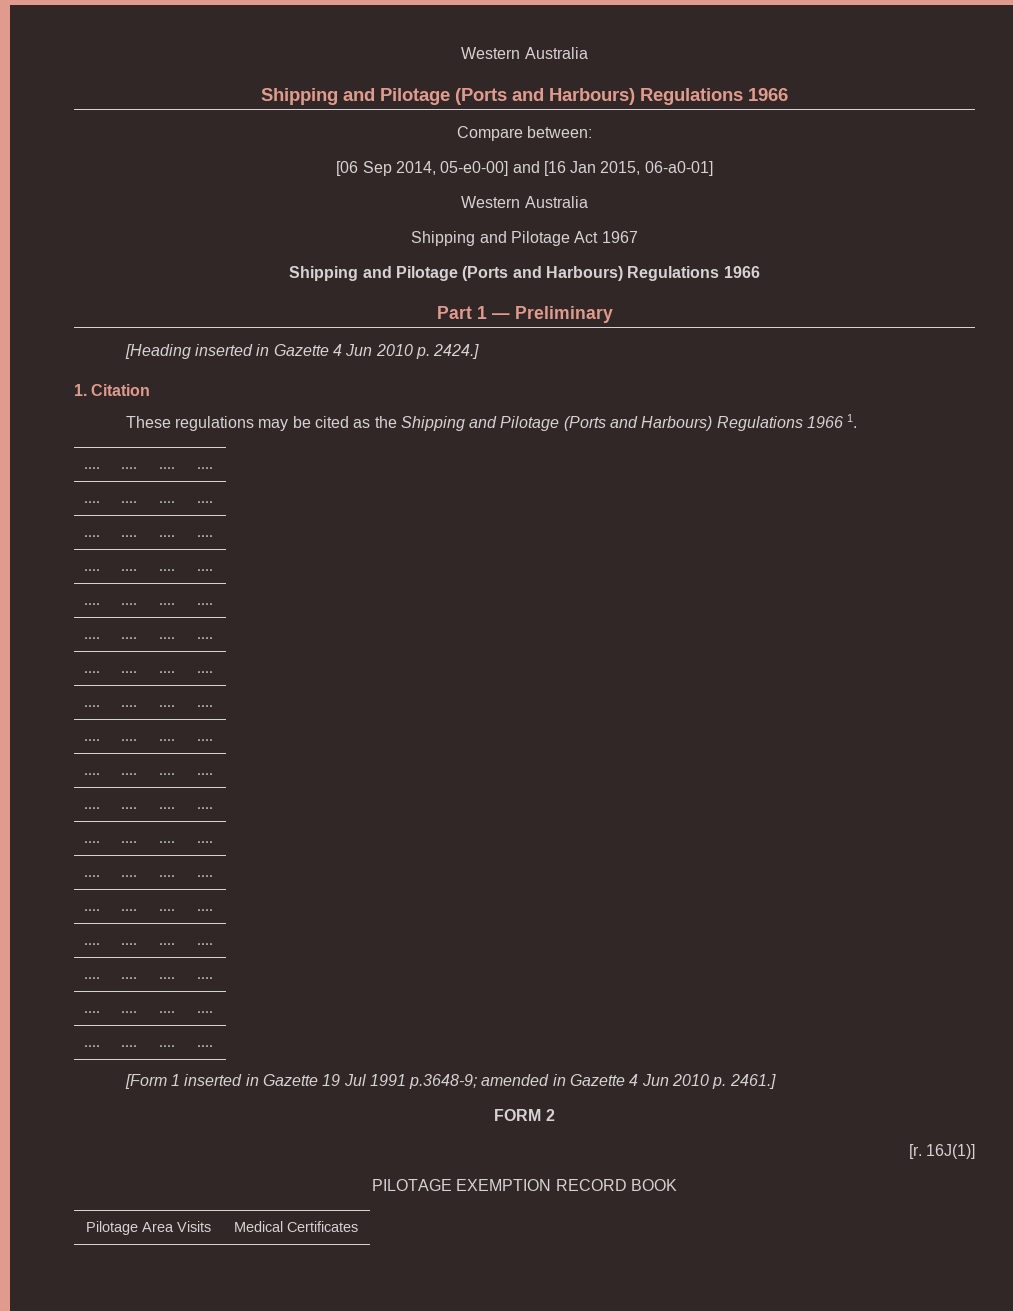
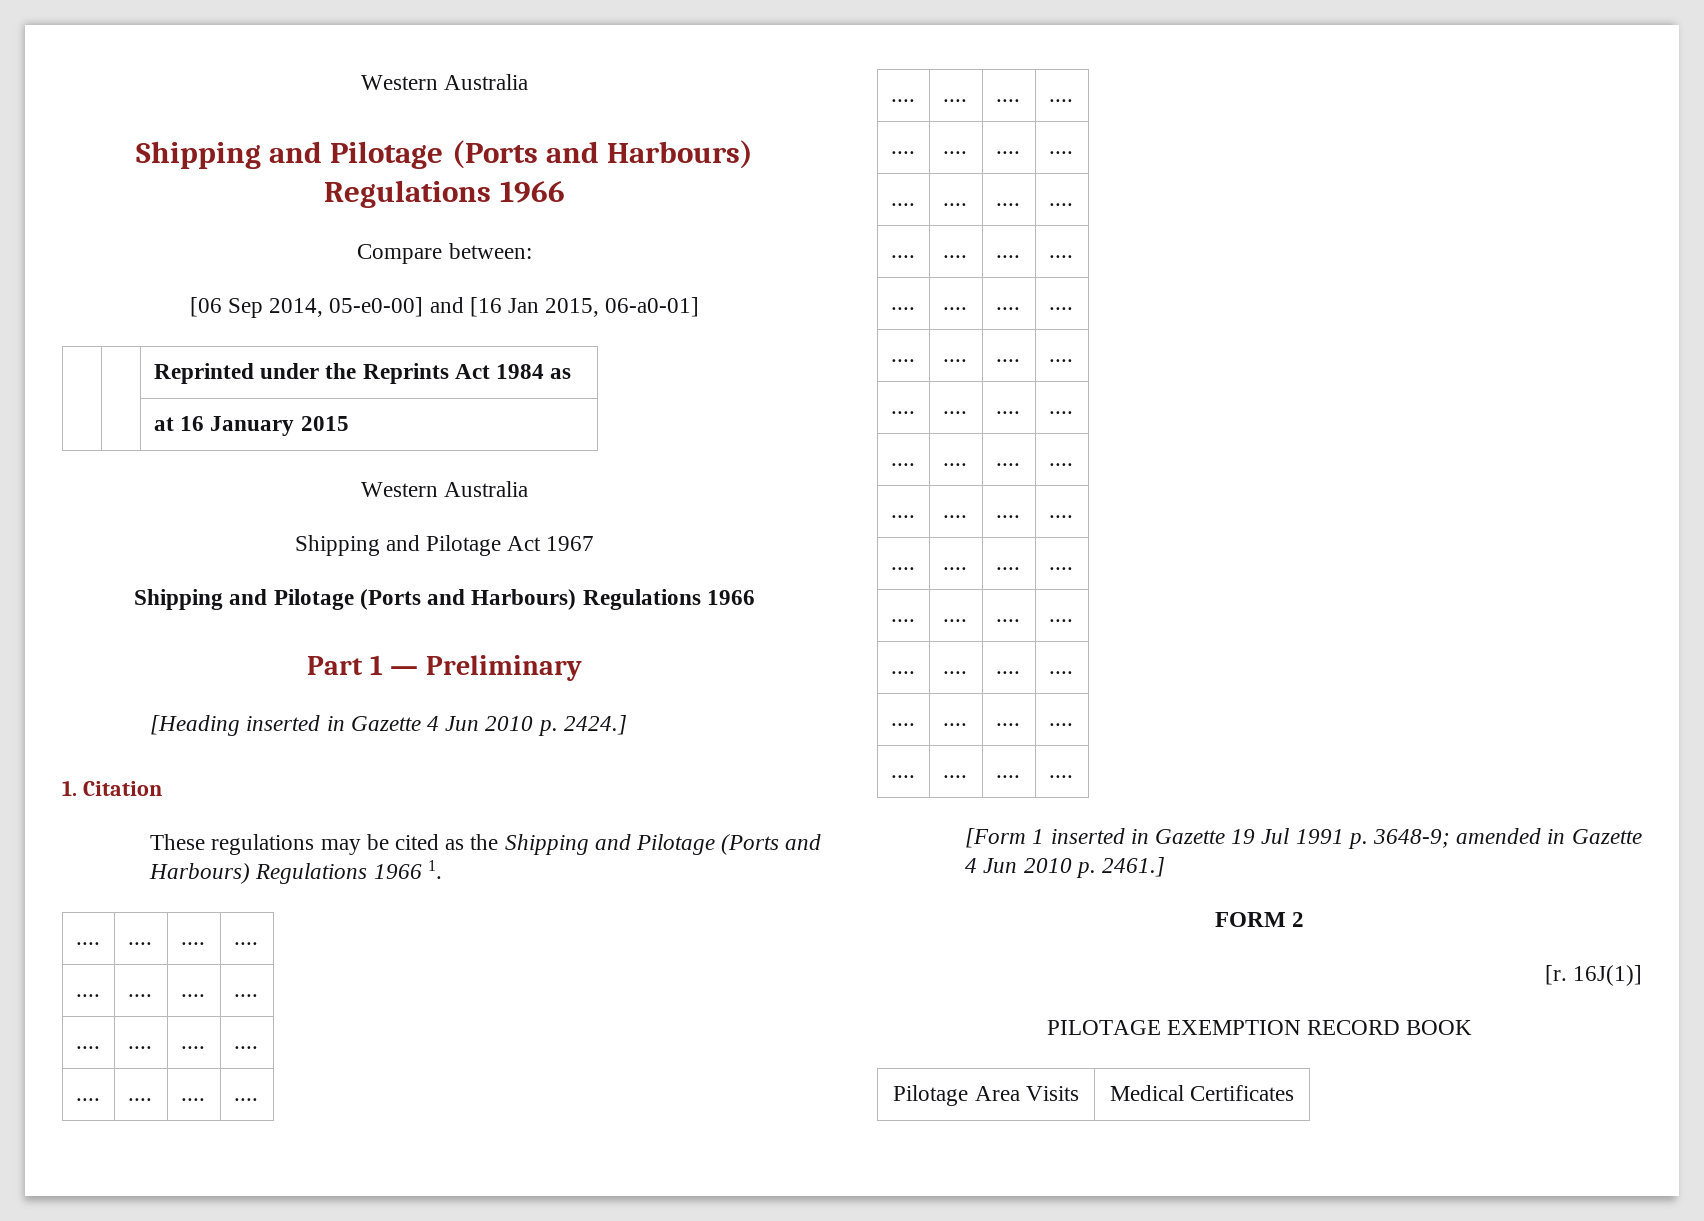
(713, 168) none -> [153,363,572,384] [153,416,349,436] // | | Reprinted under the Reprints Act 1984 as // | | at 16 January 2015
[409,1074,478,1089] p.3648-9; -> [1347,829,1451,849] p. 3648-9;

